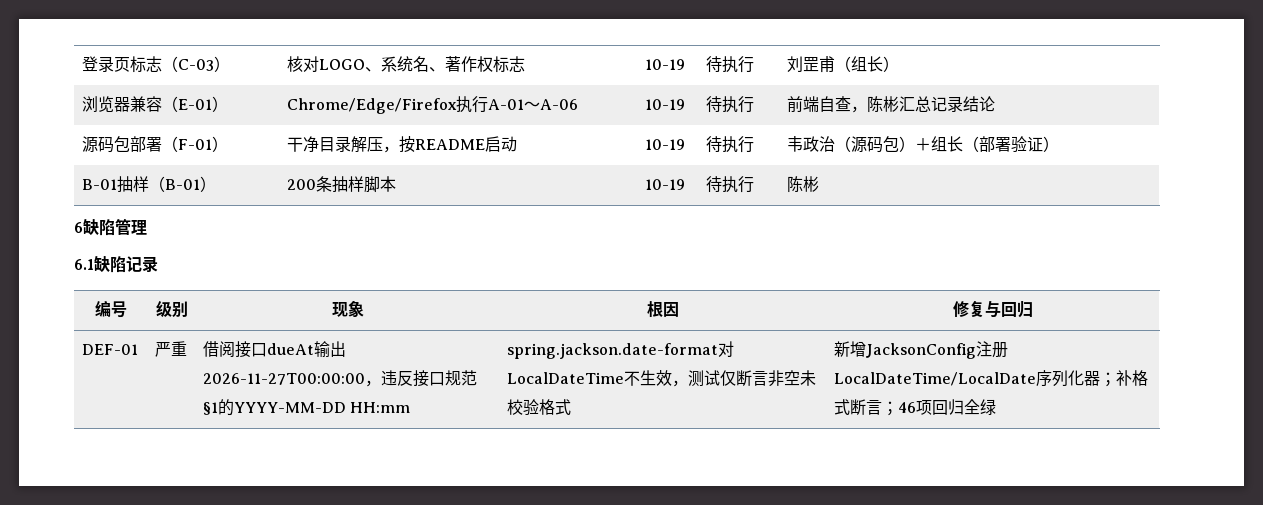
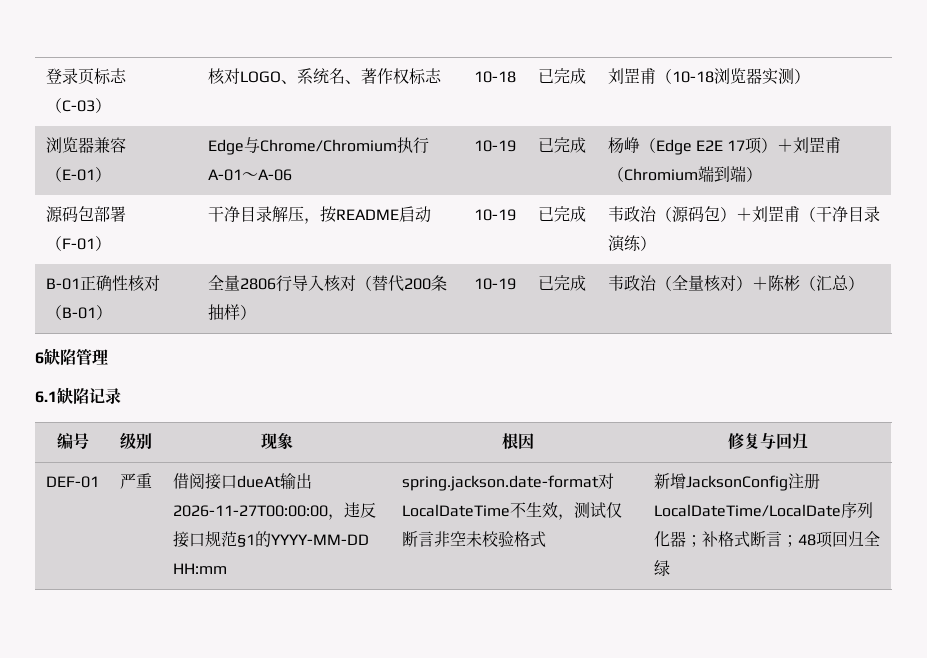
[645,59,686,70] [706,56,755,73] [787,56,884,73] 10-19 | 待执行 | 刘罡甫（组长 -> [473,71,516,83] [537,68,586,84] [607,68,794,85] 10-18 | 已完成 | 刘罡甫（10-18浏览器实测
[287,98,458,114] Chrome/Edge/Firefox -> [207,137,397,155] Edge与Chrome/Chromium
[706,96,755,113] [787,96,996,113] 待执行 | 前端自查，陈彬汇总记录结论 -> [537,137,586,153] [607,137,842,155] [607,166,762,182] 已完成 | 杨峥（Edge E2E 17项）＋刘罡甫（Chromium端到端）
[706,136,755,153] 待执行 -> [537,206,586,222] 已完成
[931,136,1044,152] 组长（部署验证 -> [751,206,880,223] [607,235,641,252] 刘罡甫（干净目录演练
[117,176,150,192] 抽样 -> [79,275,160,292] 正确性核对
(217, 184) none -> [207,275,404,292] 全量2806行导入核对（替代
[364,176,397,193] [645,179,686,190] [706,176,755,193] [787,176,820,193] 脚本 | 10-19 | 待执行 | 陈彬 -> [239,305,256,320] [473,278,516,290] [537,275,586,291] [607,275,864,292] ） | 10-19 | 已完成 | 韦政治（全量核对）＋陈彬（汇总）
[898,402,917,413] 46 -> [797,534,816,546] 48

